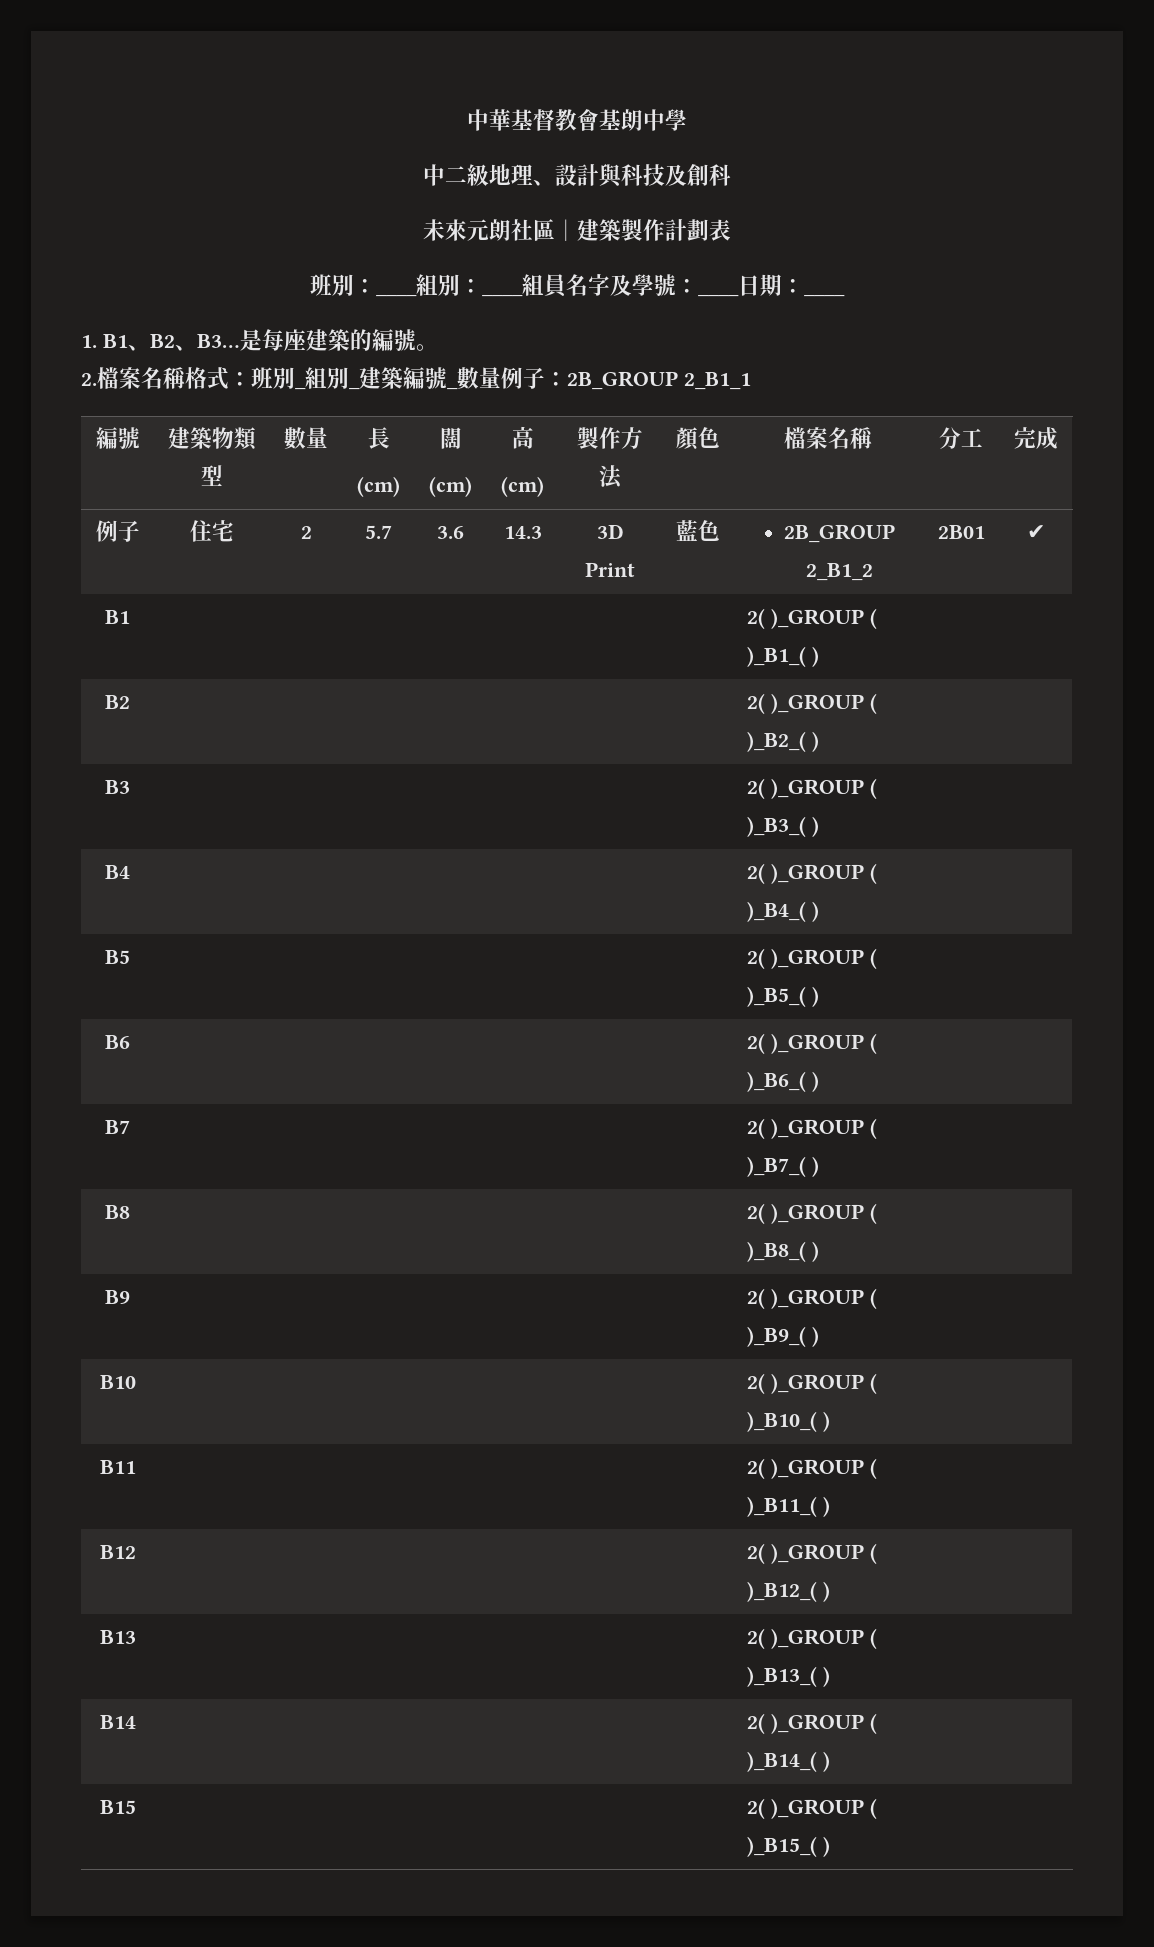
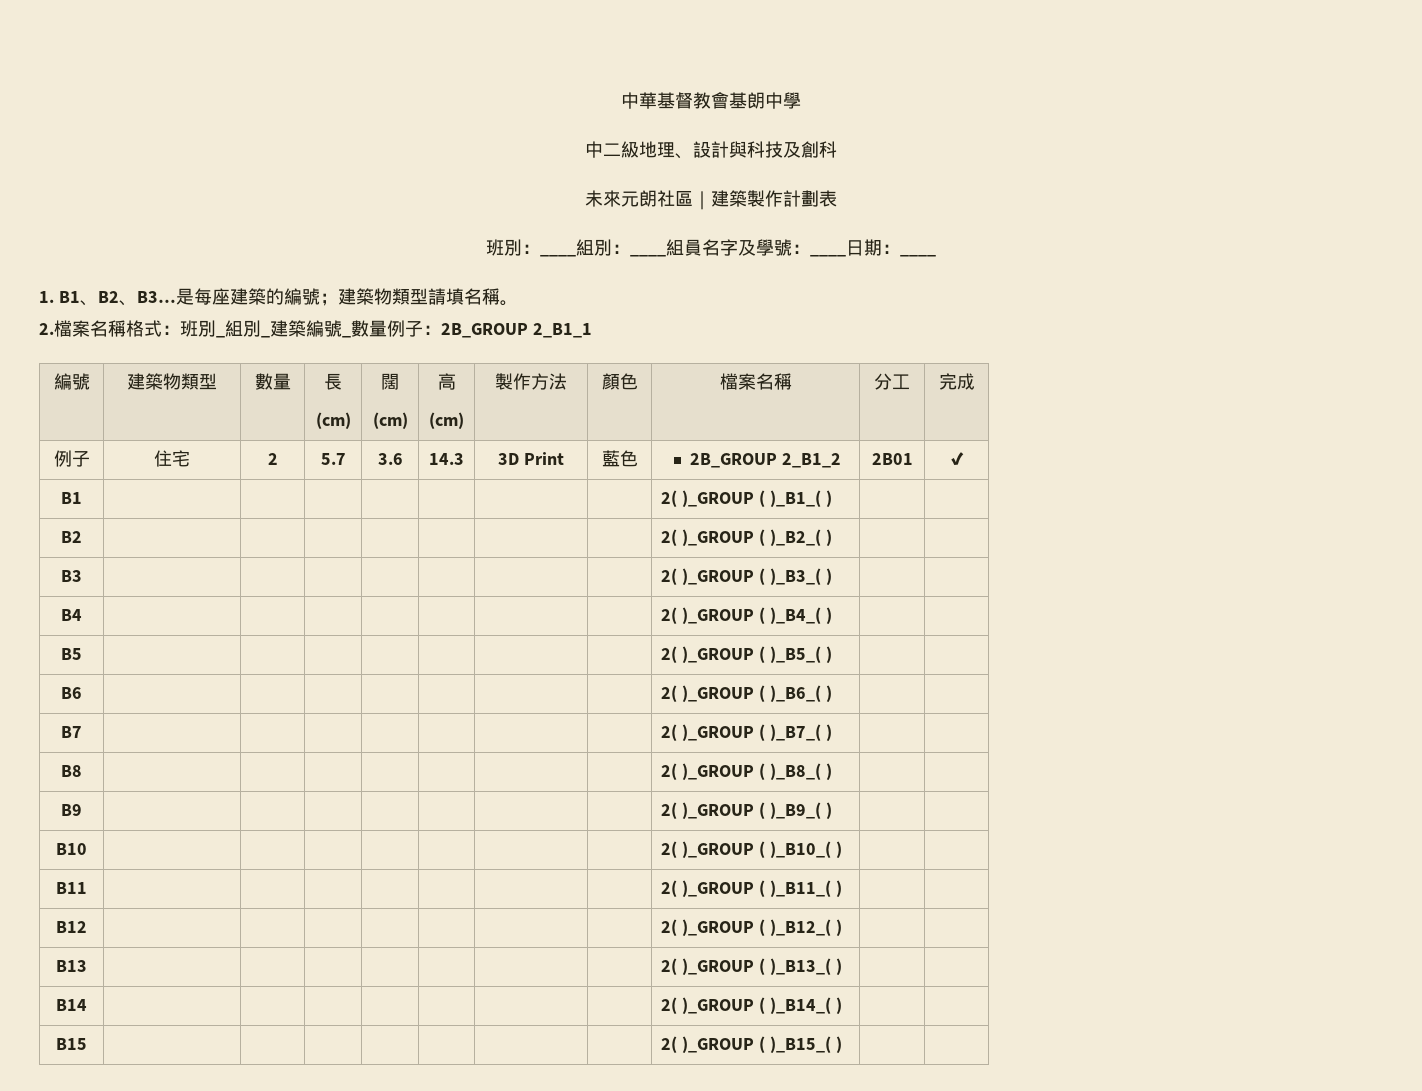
(416, 340) none -> [319,288,500,306] ；建築物類型請填名稱

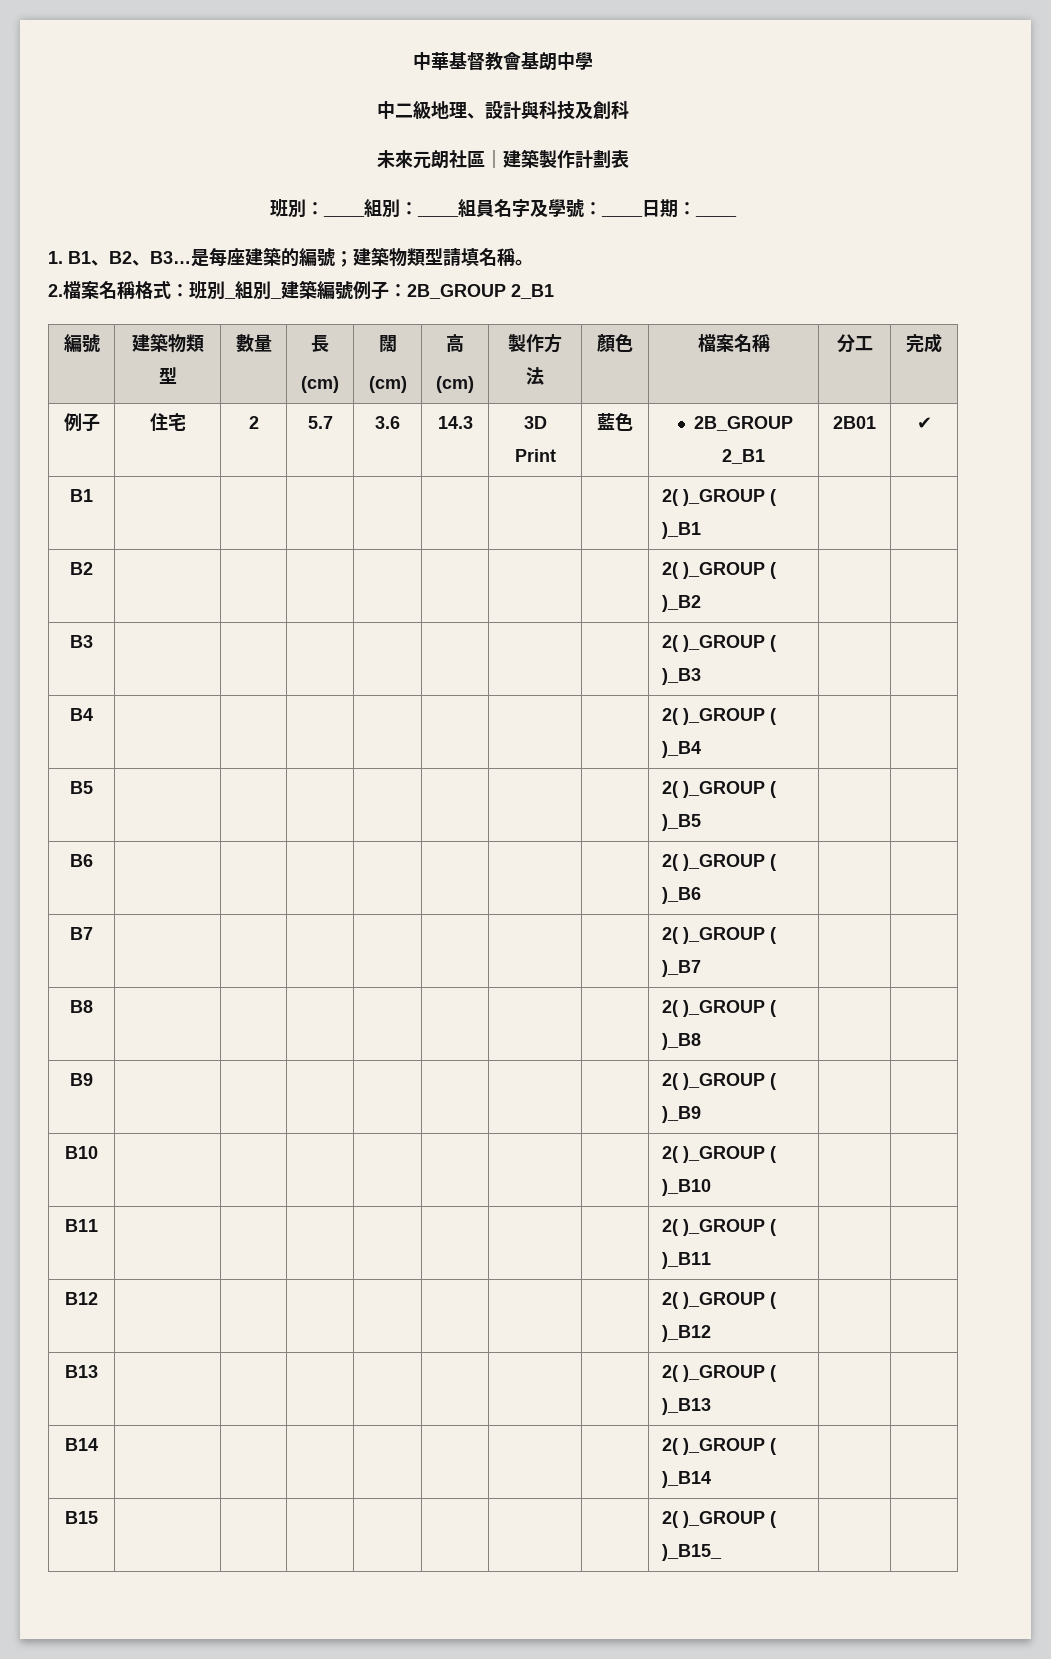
[342,320,387,338] _數量 -> (353, 290) none
[532,323,592,338] 2_B1_1 -> [511,284,554,299] 2_B1
[781,453,841,468] 2_B1_2 -> [721,449,765,464] 2_B1
[770,490,832,507] )_B1_( ) -> [662,522,702,539] )_B1
[770,529,832,546] )_B2_( ) -> [662,595,702,612] )_B2
[770,568,832,585] )_B3_( ) -> [662,668,702,685] )_B3
[770,607,832,624] )_B4_( ) -> [662,741,702,758] )_B4
[770,646,832,663] )_B5_( ) -> [662,814,702,831] )_B5
[770,685,832,702] )_B6_( ) -> [662,887,702,904] )_B6
[770,724,832,741] )_B7_( ) -> [662,960,702,977] )_B7
[770,763,832,780] )_B8_( ) -> [662,1033,702,1050] )_B8
[770,802,832,819] )_B9_( ) -> [662,1106,702,1123] )_B9
[770,841,842,858] )_B10_( ) -> [662,1179,712,1196] )_B10
[770,880,842,897] )_B11_( ) -> [662,1252,712,1269] )_B11
[770,919,842,936] )_B12_( ) -> [662,1325,712,1342] )_B12
[770,958,842,975] )_B13_( ) -> [662,1398,712,1415] )_B13
[770,997,842,1014] )_B14_( ) -> [662,1471,712,1488] )_B14
[770,1036,842,1053] )_B15_( ) -> [662,1544,723,1561] )_B15_

